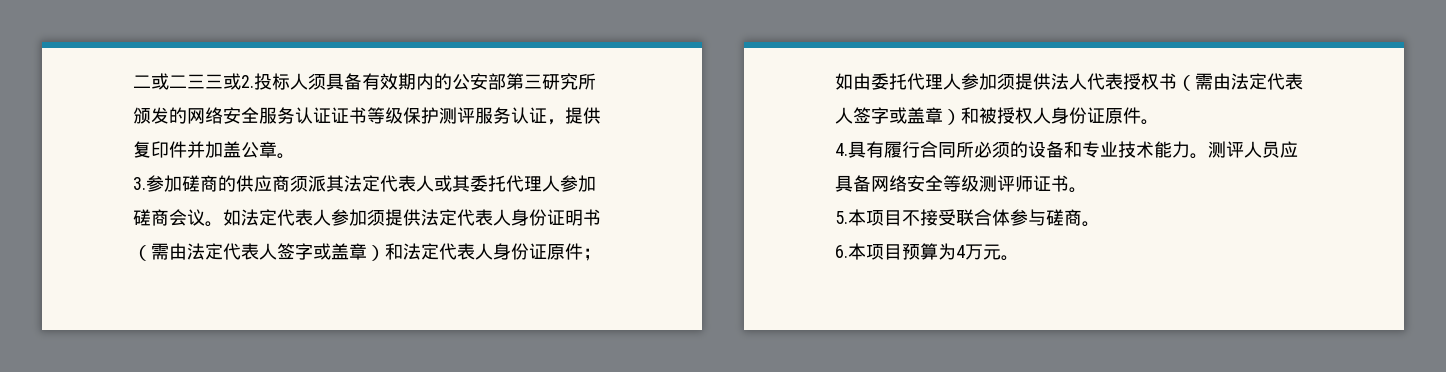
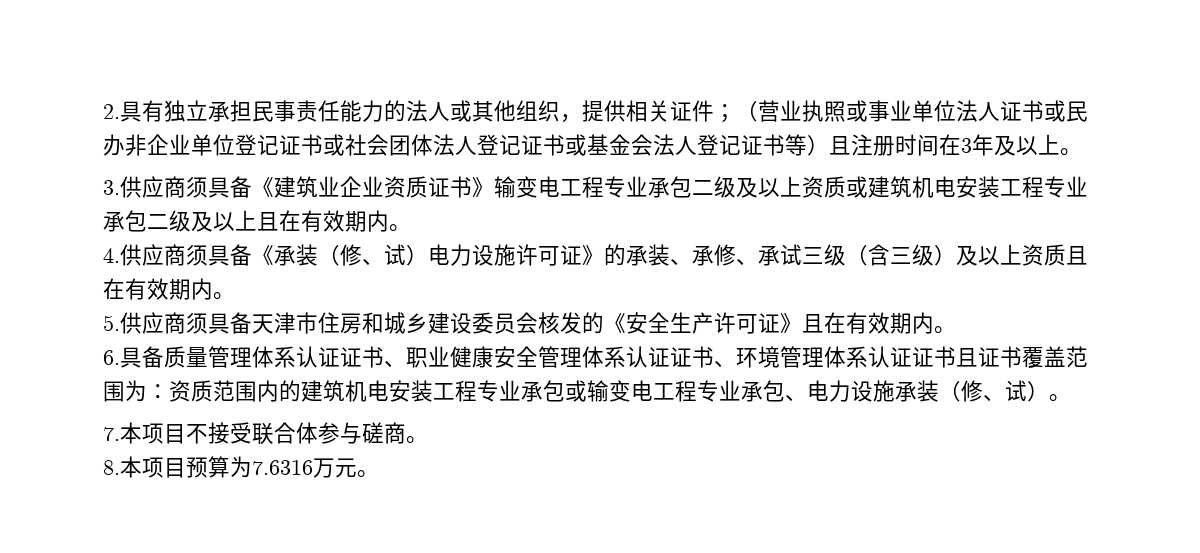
[133,73,596,90] [133,107,601,125] [133,141,295,159] [133,175,596,192] [133,209,601,227] [133,243,601,261] [835,73,1303,91] [835,107,1159,125] [835,141,1298,159] [835,175,1087,193] [835,211,848,224] 二或二三三或2.投标人须具备有效期内的公安部第三研究所颁发的网络安全服务认证证书等级保护测评服务认证，提供复印件并加盖公章。 // 3.参加磋商的供应商须派其法定代表人或其委托代理人参加磋商会议。如法定代表人参加须提供法定代表人身份证明书（需由法定代表人签字或盖章）和法定代表人身份证原件；如由委托代理人参加须提供法人代表授权书（需由法定代表人签字或盖章）和被授权人身份证原件。 // 4.具有履行合同所必须的设备和专业技术能力。测评人员应具备网络安全等级测评师证书。 // 5. -> [103,100,1088,123] [103,134,1082,156] [103,176,1088,198] [103,210,411,232] [103,244,1088,266] [103,278,235,300] [103,312,956,334] [103,346,1088,368] [103,380,1071,402] [103,427,120,441] 2.具有独立承担民事责任能力的法人或其他组织，提供相关证件；（营业执照或事业单位法人证书或民办非企业单位登记证书或社会团体法人登记证书或基金会法人登记证书等）且注册时间在3年及以上。 // 3.供应商须具备《建筑业企业资质证书》输变电工程专业承包二级及以上资质或建筑机电安装工程专业承包二级及以上且在有效期内。 // 4.供应商须具备《承装（修、试）电力设施许可证》的承装、承修、承试三级（含三级）及以上资质且在有效期内。 // 5.供应商须具备天津市住房和城乡建设委员会核发的《安全生产许可证》且在有效期内。 // 6.具备质量管理体系认证证书、职业健康安全管理体系认证证书、环境管理体系认证证书且证书覆盖范围为：资质范围内的建筑机电安装工程专业承包或输变电工程专业承包、电力设施承装（修、试）。 // 7.
[835,245,848,258] 6. -> [103,460,120,475] 8.
[956,245,965,258] 4 -> [252,460,313,475] 7.6316

